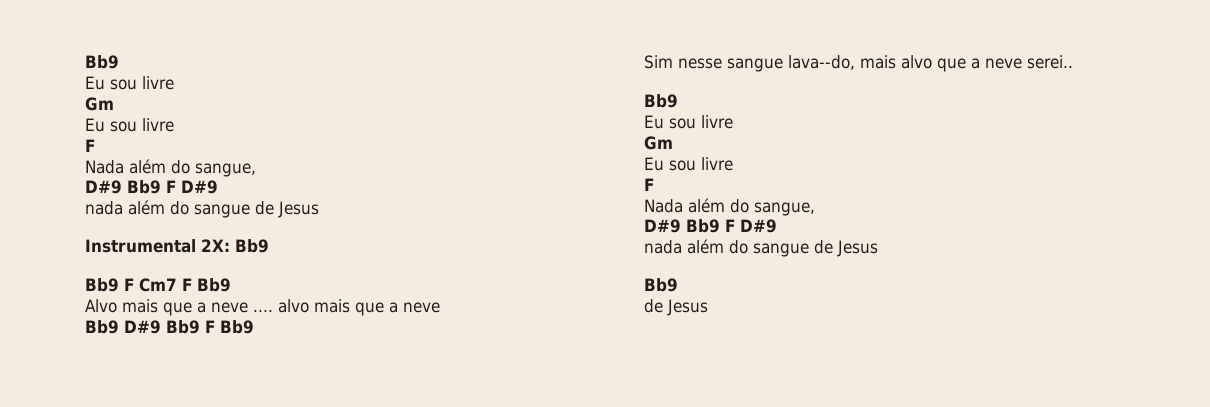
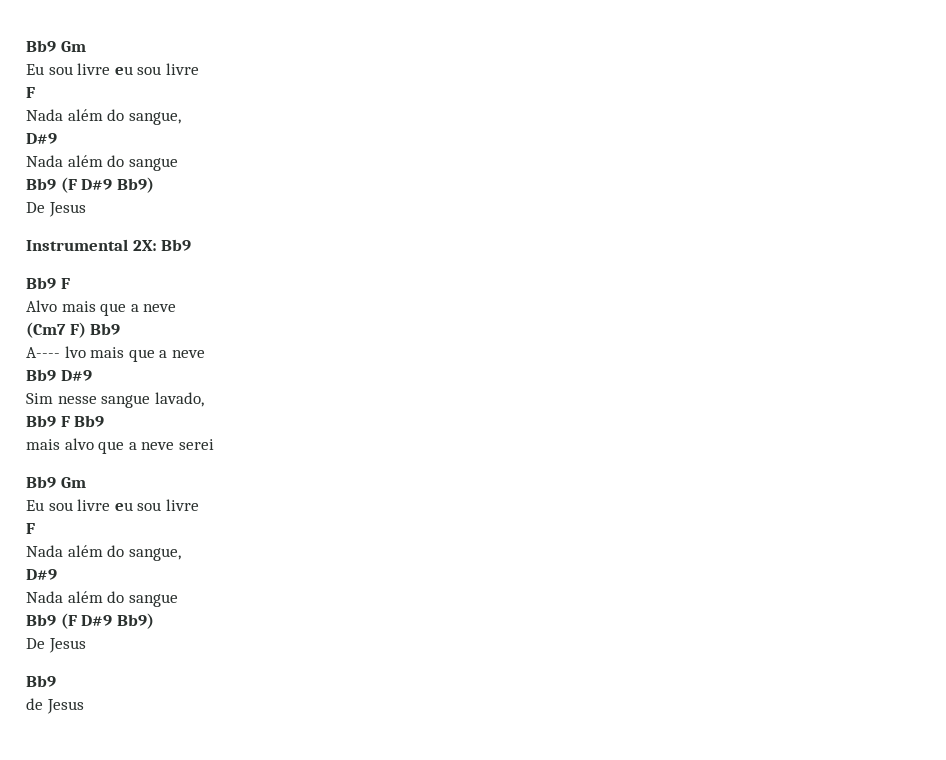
[85,55,119,69] [85,76,174,90] [85,97,114,111] [85,118,174,132] [85,139,95,152] [85,159,256,177] [85,180,218,194] [85,200,274,218] Bb9 // Eu sou livre // Gm // Eu sou livre // F // Nada além do sangue, // D#9 Bb9 F D#9 // nada além do sangue de -> [26,40,86,52] [26,63,199,75] [26,87,35,98] [26,109,181,125] [26,133,57,144] [26,155,178,171] [26,177,154,193] [26,202,45,213] Bb9 Gm // Eu sou livre eu sou livre // F // Nada além do sangue, // D#9 // Nada além do sangue // Bb9 (F D#9 Bb9) // De
[139,278,231,292] Cm7 F Bb9 -> (70, 283) none
[253,299,309,313] .... alvo -> [26,322,121,338] [26,346,86,358] // (Cm7 F) Bb9 // A---- lvo
(161, 327) none -> [26,392,204,408] // Sim nesse sangue lavado, //
[644,55,855,72] Sim nesse sangue lava--do, -> (105, 421) none
[1027,55,1073,69] [644,94,678,108] [644,115,733,129] [644,136,673,150] [644,157,733,171] [644,178,654,191] [644,198,815,216] [644,219,777,233] [644,239,833,257] serei.. // Bb9 // Eu sou livre // Gm // Eu sou livre // F // Nada além do sangue, // D#9 Bb9 F D#9 // nada além do sangue de -> [178,439,214,450] [26,476,86,488] [26,499,199,511] [26,523,35,534] [26,545,181,561] [26,569,57,580] [26,591,178,607] [26,613,154,629] [26,638,45,649] serei // Bb9 Gm // Eu sou livre eu sou livre // F // Nada além do sangue, // D#9 // Nada além do sangue // Bb9 (F D#9 Bb9) // De

